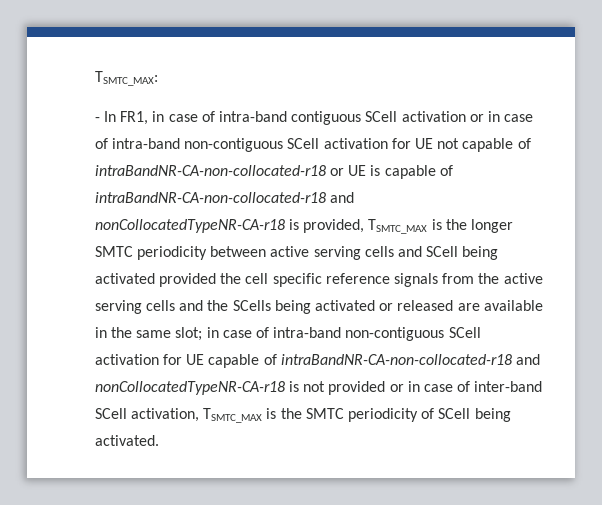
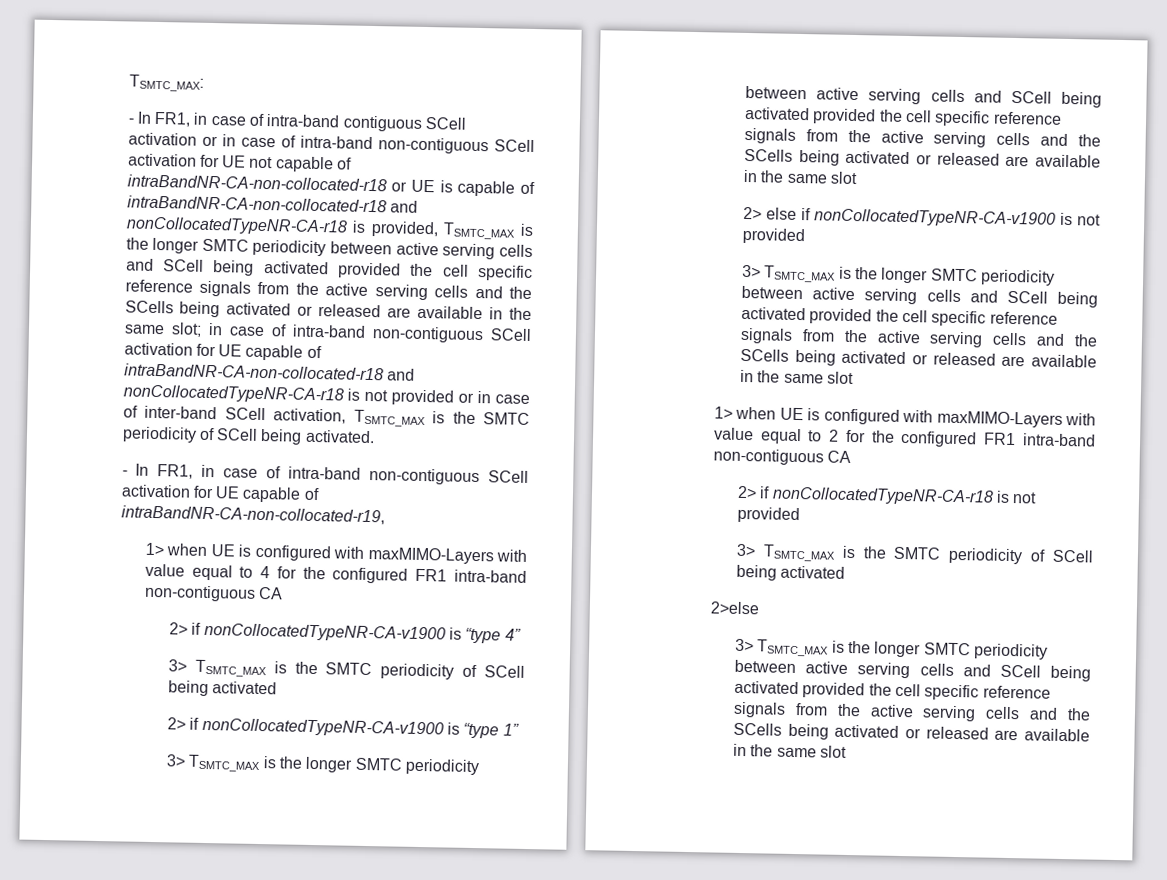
(159, 440) none -> [121,463,529,486] [120,484,320,503] [120,505,385,525] [144,542,527,565] [144,563,527,584] [143,584,284,602] [169,622,521,644] [168,659,525,680] [168,680,278,697] [167,717,519,739] [166,754,480,776] [745,85,1102,108] [745,106,1062,127] [744,127,1101,148] [744,148,1101,168] [743,169,858,185] [743,206,1101,228] [742,227,806,245] [742,264,1055,286] [741,285,1098,308] [741,306,1058,327] [740,327,1098,348] [740,348,1097,368] [740,369,854,385] [713,406,1096,428] [713,427,1096,448] [712,448,852,466] [737,485,1038,506] [737,506,801,524] [736,543,1094,565] [736,564,846,581] [709,601,759,615] [735,638,1048,660] [734,659,1091,682] [734,680,1051,701] [733,701,1091,722] [733,722,1090,742] [733,743,847,758] // - In FR1, in case of intra-band non-contiguous SCell activation for UE capable of intraBandNR-CA-non-collocated-r19, // 1> when UE is configured with maxMIMO-Layers with value equal to 4 for the configured FR1 intra-band non-contiguous CA // 2> if nonCollocatedTypeNR-CA-v1900 is “type 4” // 3> TSMTC_MAX is the SMTC periodicity of SCell being activated // 2> if nonCollocatedTypeNR-CA-v1900 is “type 1” // 3> TSMTC_MAX is the longer SMTC periodicity between active serving cells and SCell being activated provided the cell specific reference signals from the active serving cells and the SCells being activated or released are available in the same slot // 2> else if nonCollocatedTypeNR-CA-v1900 is not provided // 3> TSMTC_MAX is the longer SMTC periodicity between active serving cells and SCell being activated provided the cell specific reference signals from the active serving cells and the SCells being activated or released are available in the same slot // 1> when UE is configured with maxMIMO-Layers with value equal to 2 for the configured FR1 intra-band non-contiguous CA // 2> if nonCollocatedTypeNR-CA-r18 is not provided // 3> TSMTC_MAX is the SMTC periodicity of SCell being activated // 2>else // 3> TSMTC_MAX is the longer SMTC periodicity between active serving cells and SCell being activated provided the cell specific reference signals from the active serving cells and the SCells being activated or released are available in the same slot

